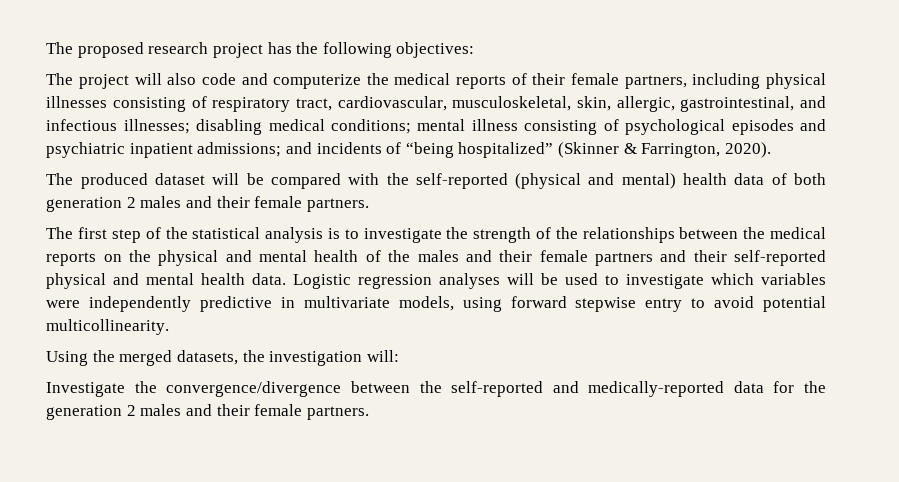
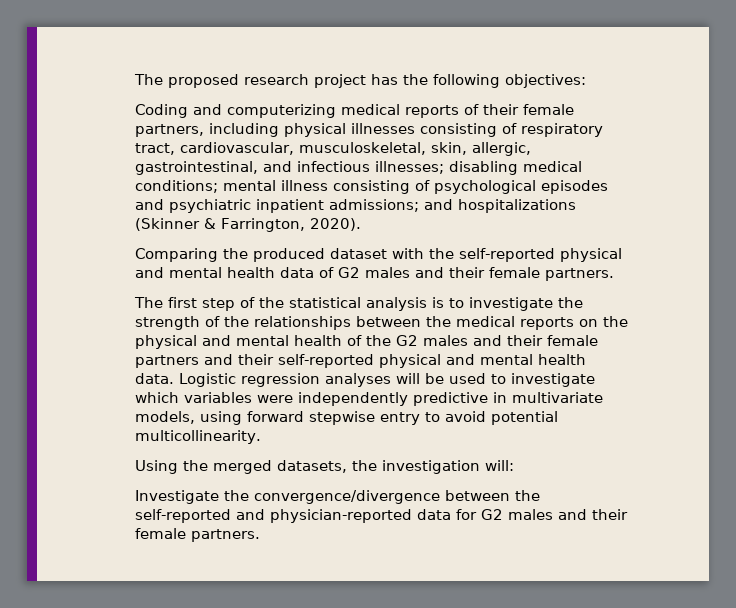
[46,73,389,89] The project will also code and computerize the -> [135,104,337,118] Coding and computerizing
[316,142,554,158] incidents of “being hospitalized” -> [458,199,577,213] hospitalizations
[46,173,826,189] [46,197,136,212] The produced dataset will be compared with the self-reported (physical and mental) health data of both generation 2 -> [135,248,623,262] [135,267,361,278] Comparing the produced dataset with the self-reported physical and mental health data of G2
(411, 256) none -> [396,335,419,346] G2
[588,381,725,397] medically-reported -> [270,509,413,523] physician-reported
[804,381,826,393] [46,405,136,420] the generation 2 -> [481,509,504,520] G2

